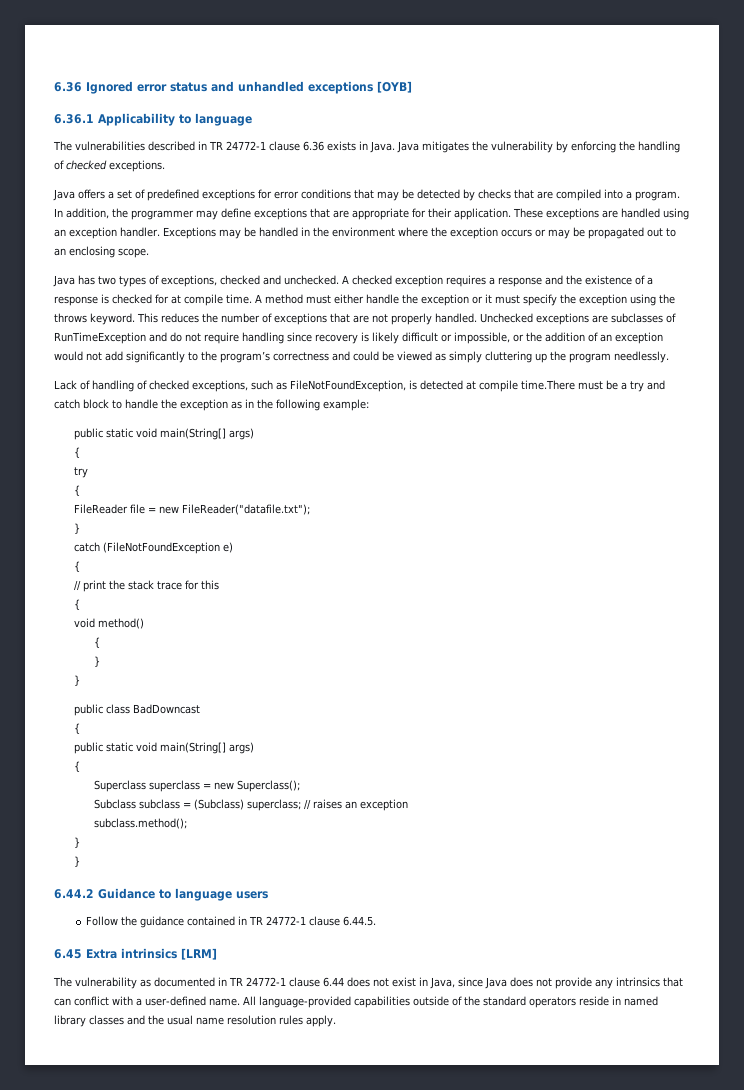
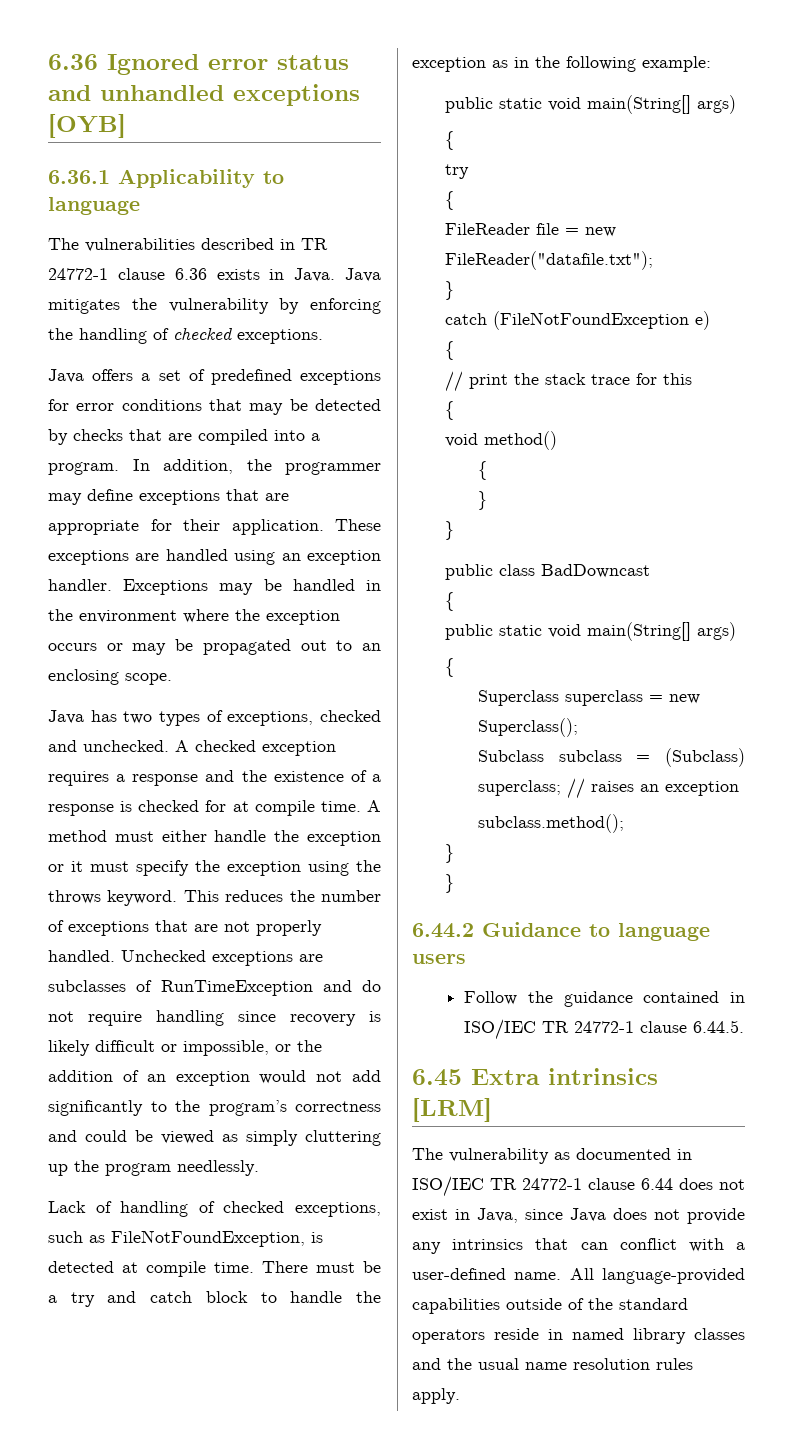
[521,380,575,390] time.There -> [214,1261,308,1273] time. There
(248, 920) none -> [464,1019,537,1040] ISO/IEC
(227, 981) none -> [412,1176,484,1197] ISO/IEC

